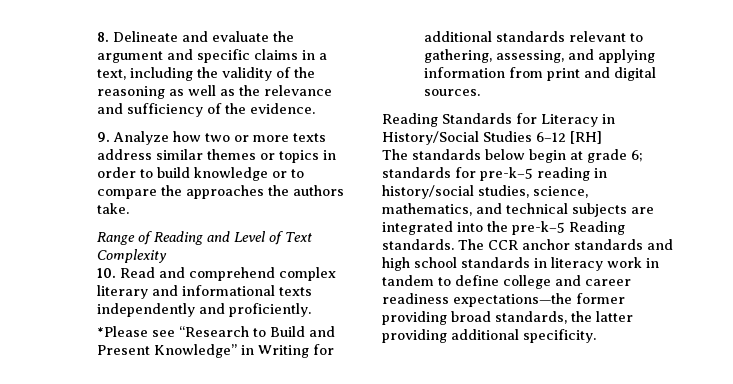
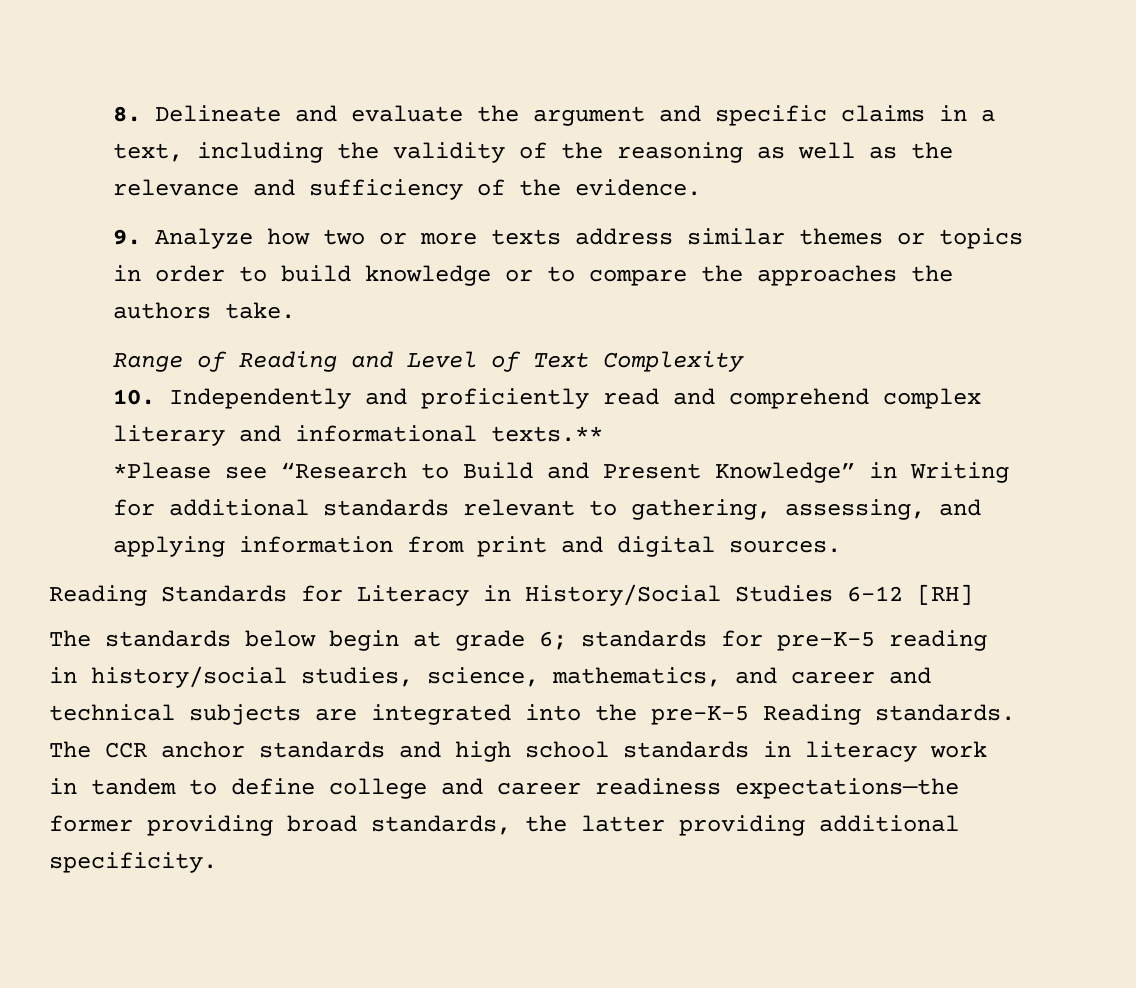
[119,267,155,278] Read -> [169,388,660,409] Independently and proficiently read
[278,287,312,296] [96,303,311,317] texts independently and proficiently. -> [491,426,604,442] texts.**
[480,167,533,181] pre-k–5 -> [777,632,875,651] pre-K–5
(502, 208) none -> [791,667,931,684] career and
[512,221,565,235] pre-k–5 -> [651,706,749,725] pre-K–5

